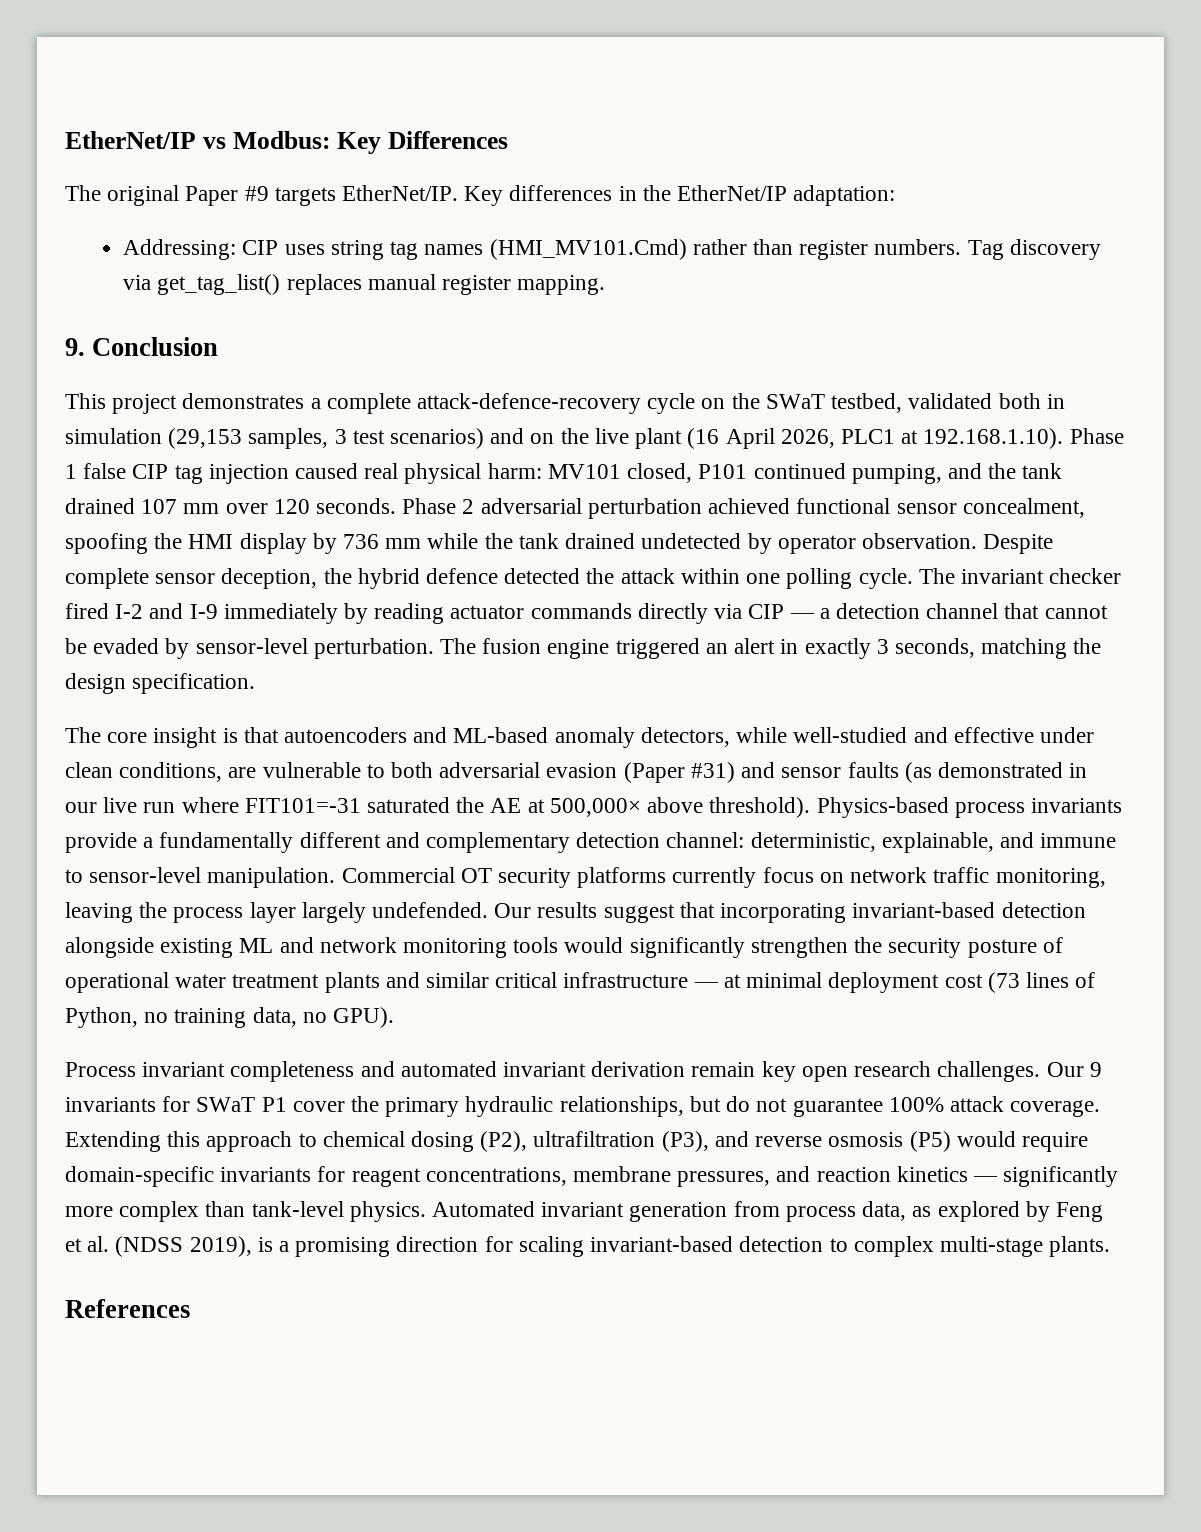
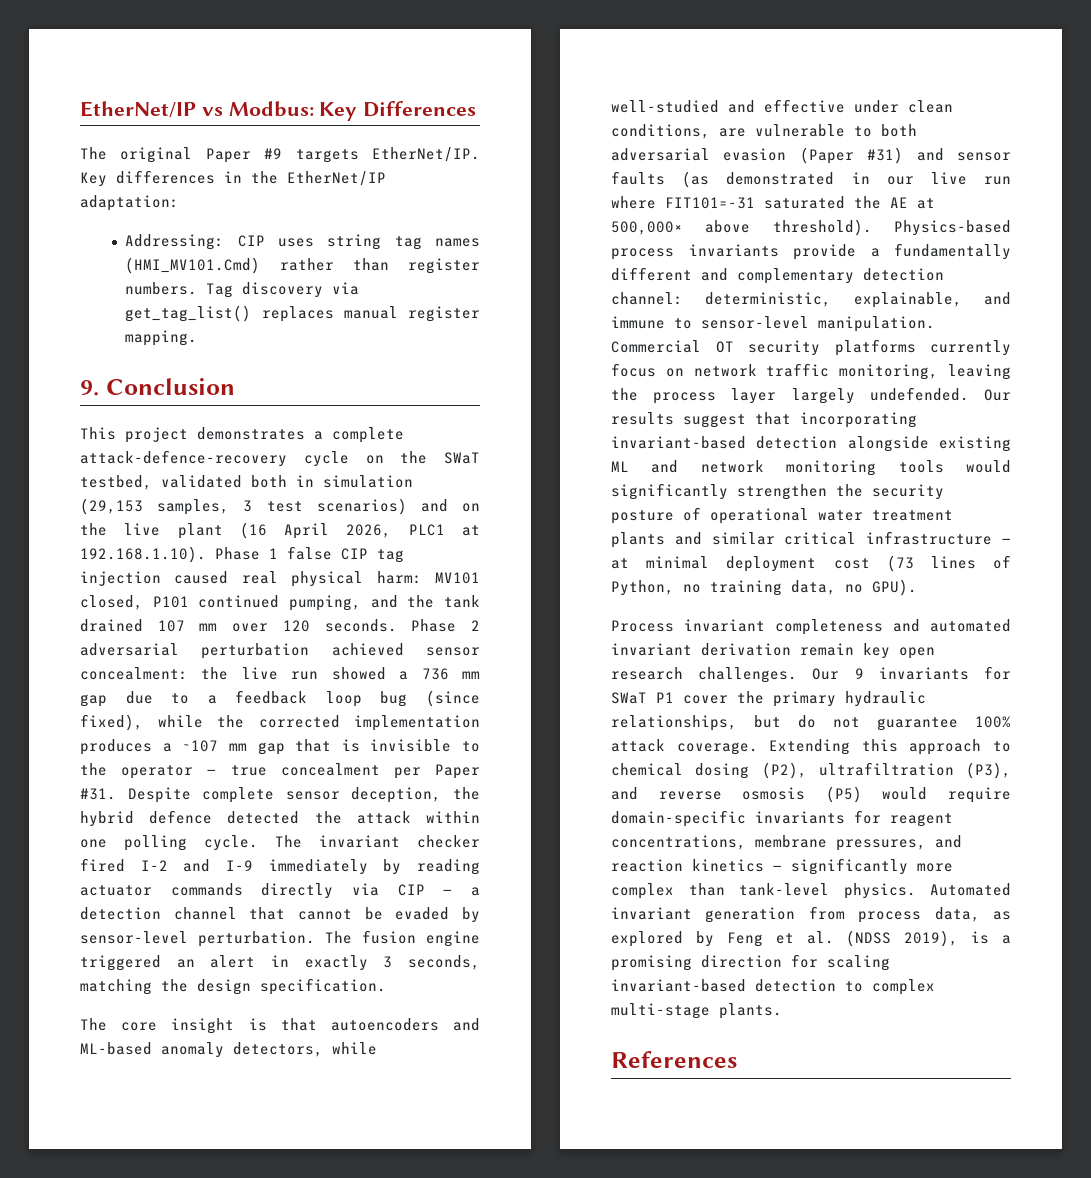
[796,498,1085,518] [65,533,977,554] functional sensor concealment, spoofing the HMI display by 736 mm while the tank drained undetected by operator observation. -> [426,647,480,656] [80,667,480,680] [80,690,480,707] [80,714,480,731] [80,739,480,755] [80,763,480,779] [80,788,116,800] sensor concealment: the live run showed a 736 mm gap due to a feedback loop bug (since fixed), while the corrected implementation produces a ~107 mm gap that is invisible to the operator — true concealment per Paper #31.

